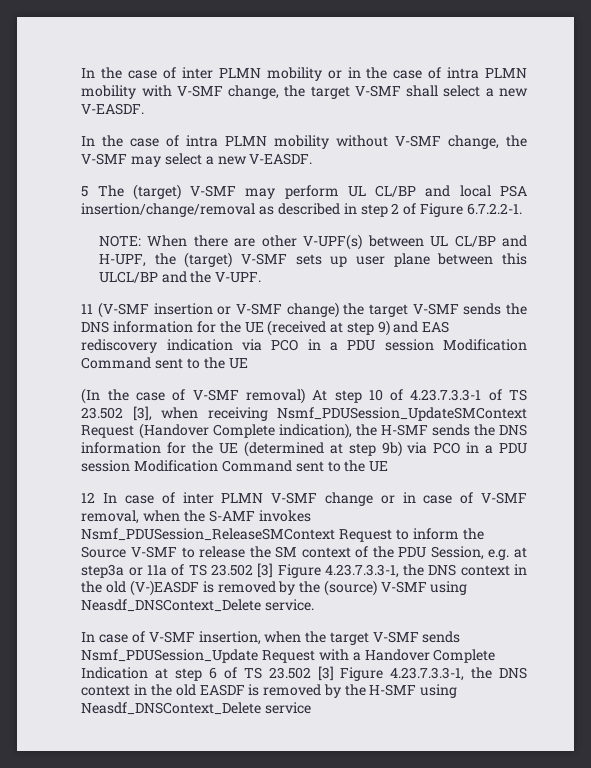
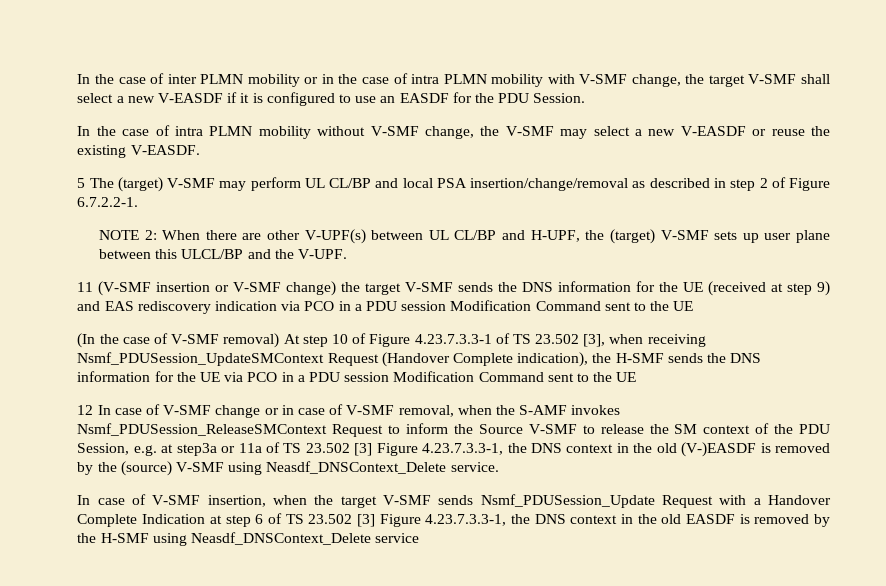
[81,103,145,115] V-EASDF. -> [158,92,586,106] V-EASDF if it is configured to use an EASDF for the PDU Session.
(247, 160) none -> [680,126,831,136] [77,145,127,158] V-EASDF or reuse the existing
[98,235,141,247] NOTE: -> [98,230,157,240] NOTE 2:
(404, 395) none -> [369,334,411,347] Figure
[243,441,402,457] (determined at step 9b) -> (221, 377) none
[182,492,264,504] inter PLMN -> (161, 409) none

